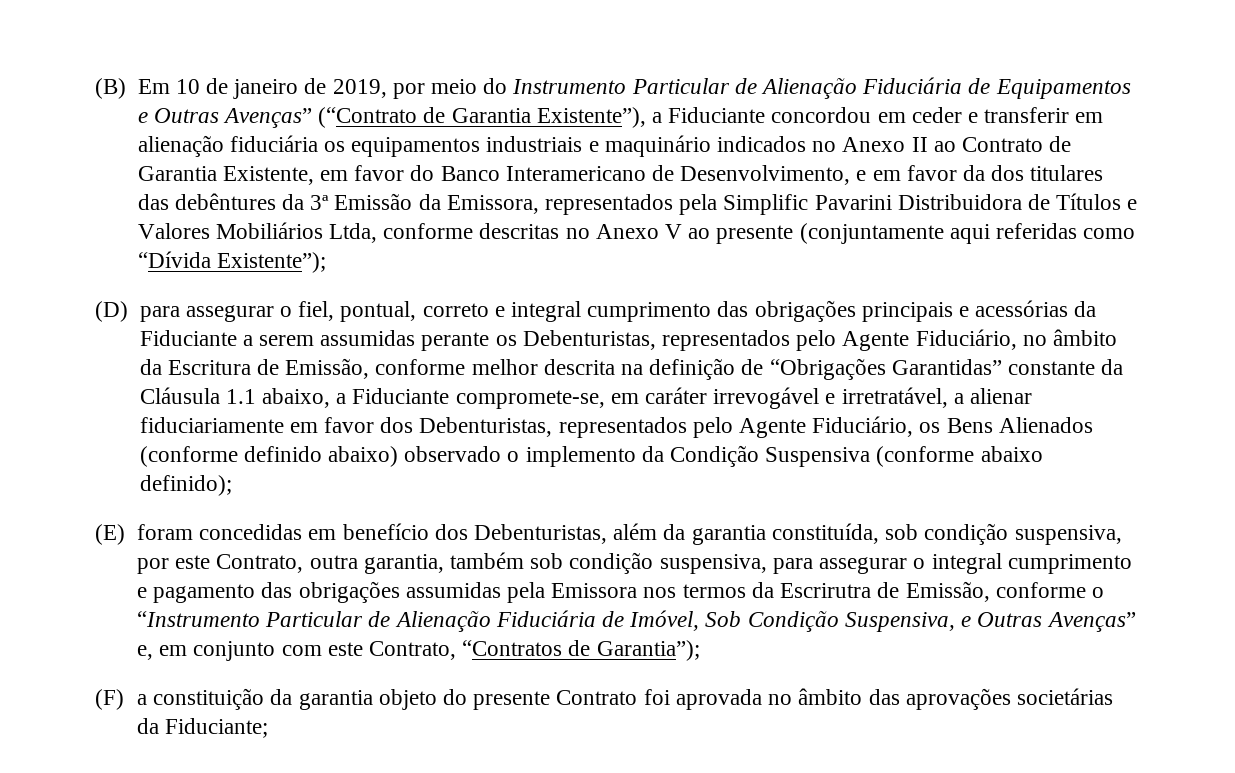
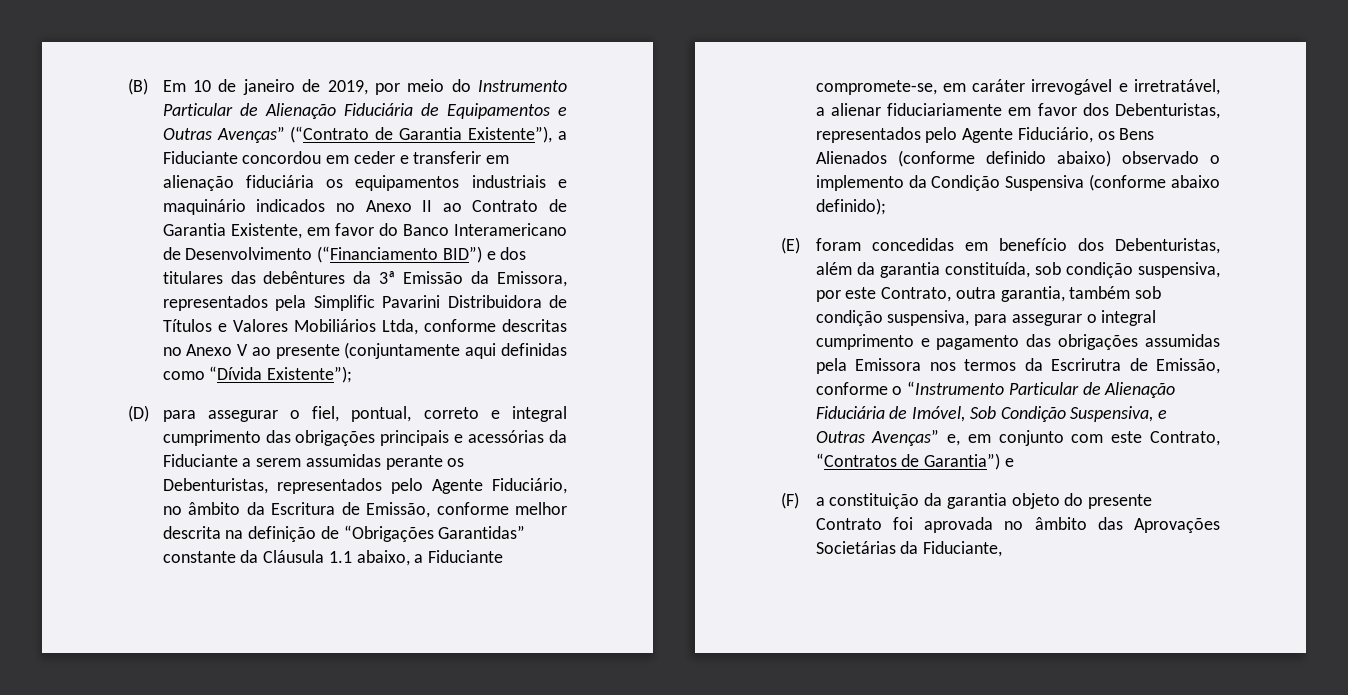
[680,165,986,185] Desenvolvimento, e em favor da -> [185,246,496,263] Desenvolvimento (“Financiamento BID”) e
[996,223,1078,239] referidas -> [501,343,567,356] definidas
[596,640,700,661] Garantia”); -> [924,453,1014,470] Garantia”) e
[905,688,1113,710] [136,718,269,738] aprovações societárias da Fiduciante; -> [1134,518,1220,533] [815,541,1003,557] Aprovações Societárias da Fiduciante,

